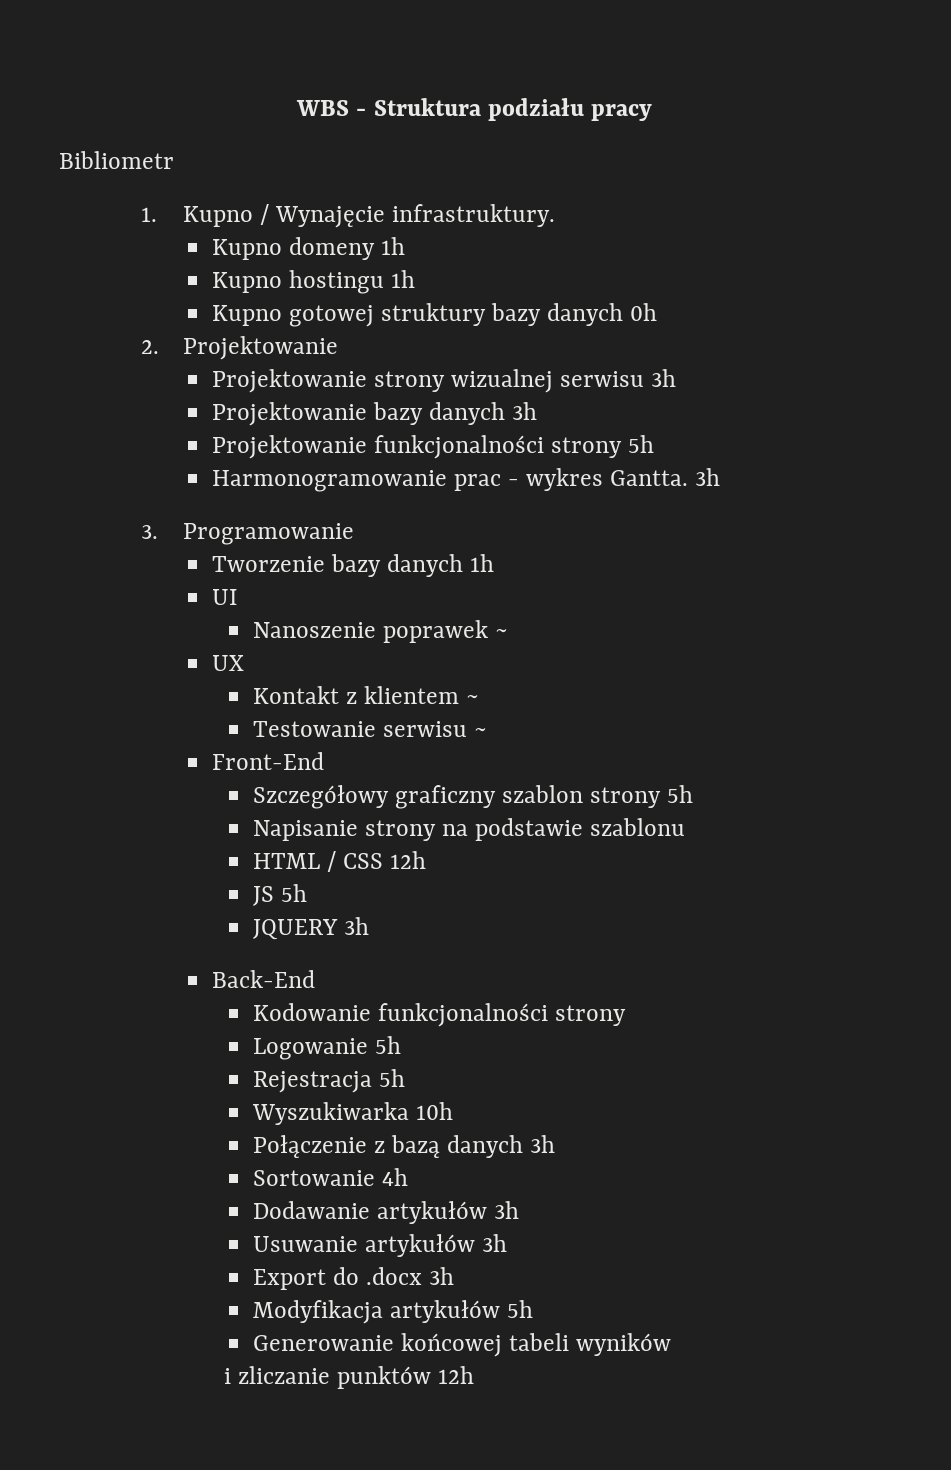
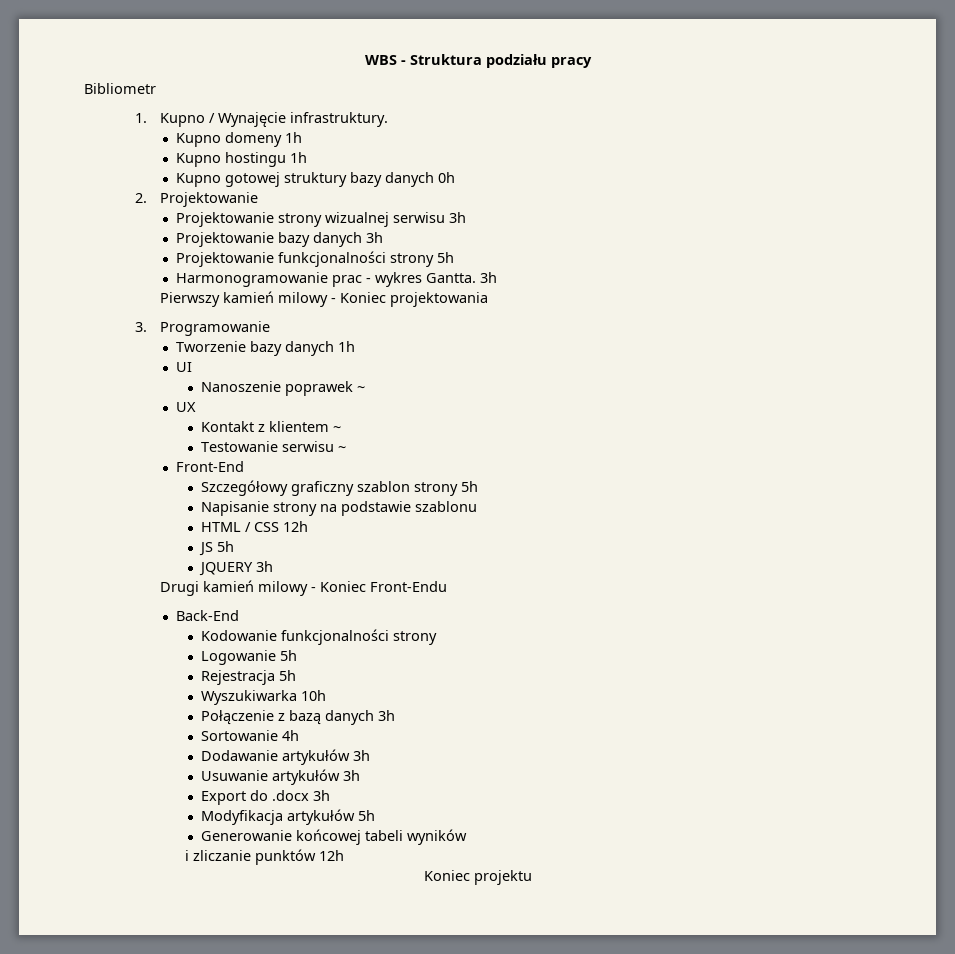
(721, 477) none -> [160,291,489,307] // Pierwszy kamień milowy - Koniec projektowania
(369, 926) none -> [160,580,448,596] // Drugi kamień milowy - Koniec Front-Endu
(475, 1375) none -> [423,870,532,885] // Koniec projektu

